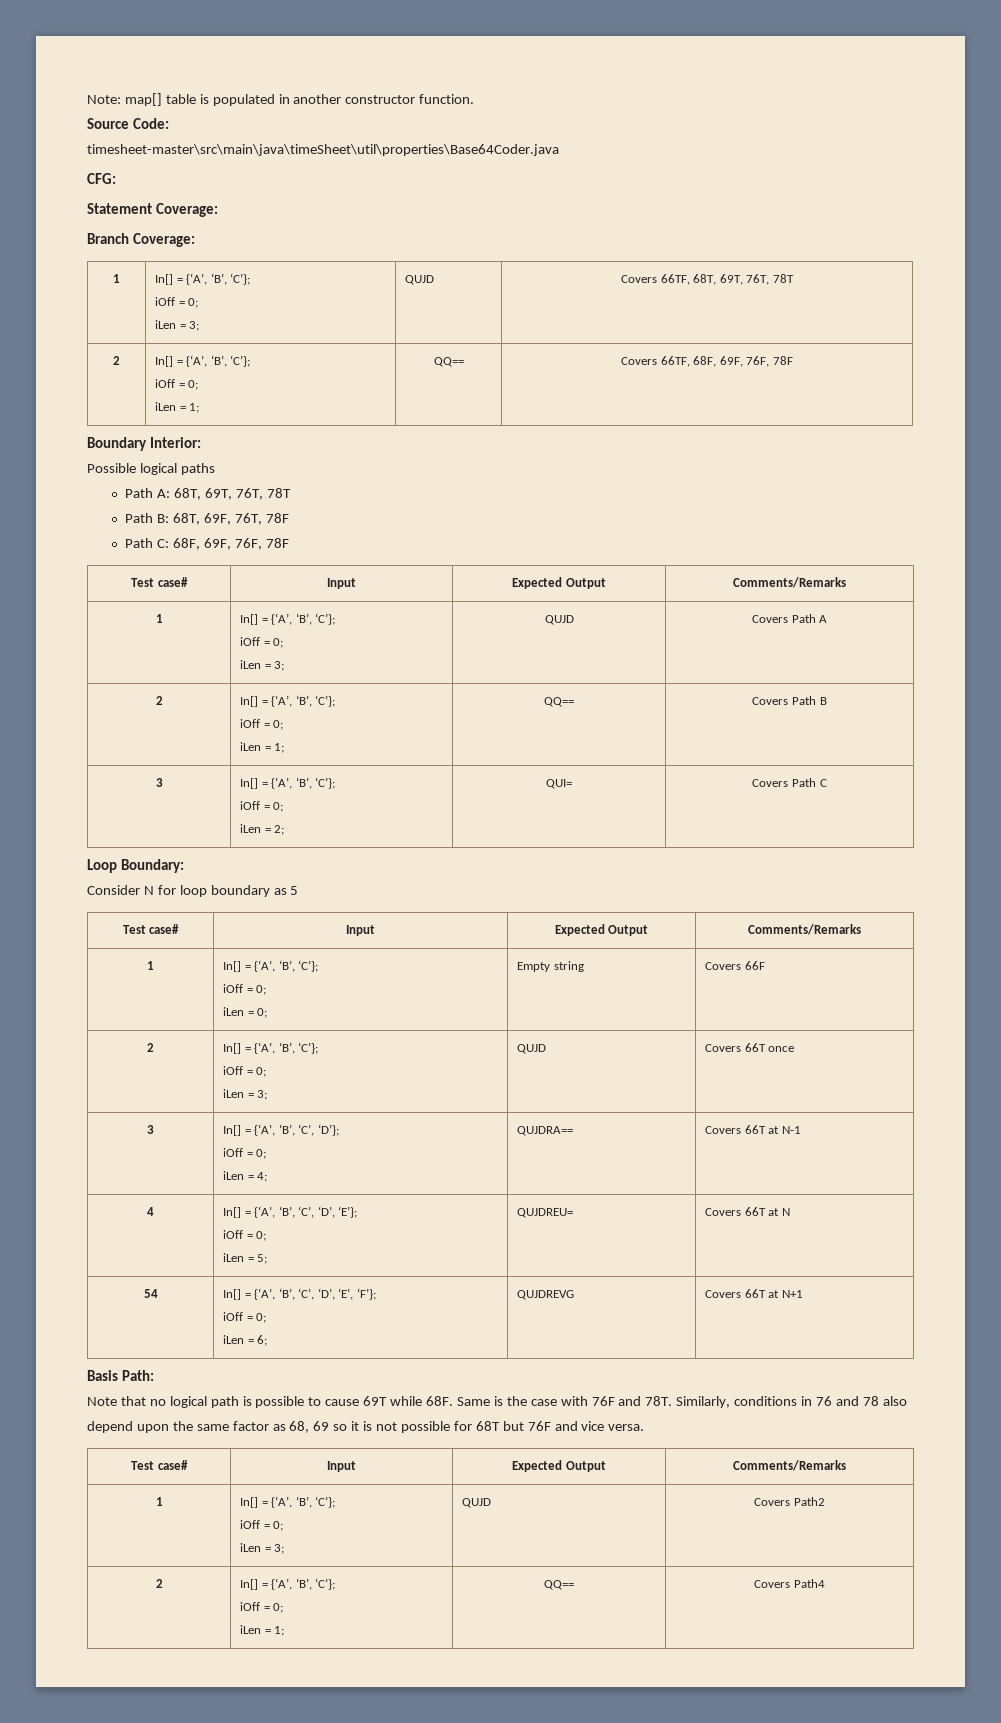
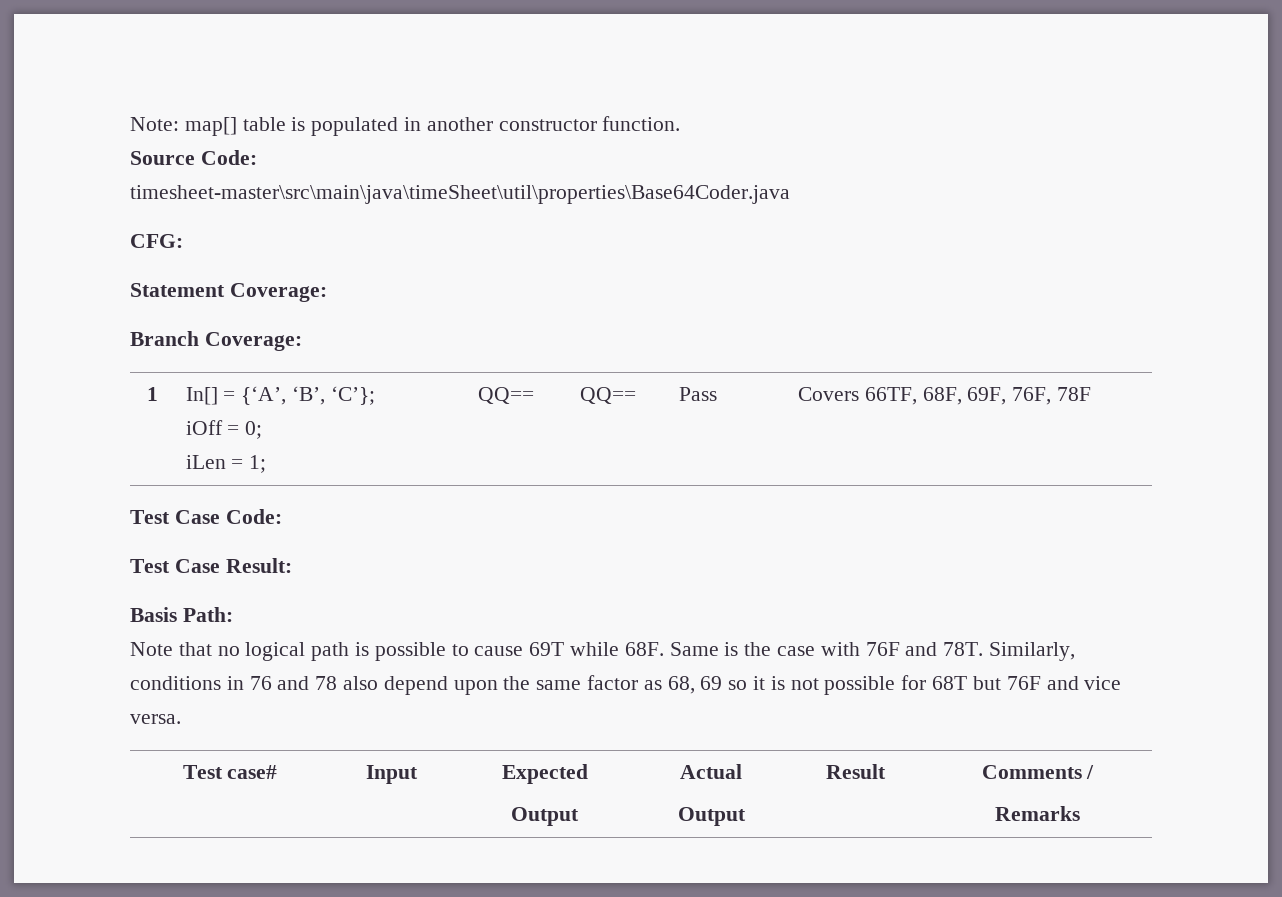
[155,320,200,331] [405,275,435,285] [621,274,794,285] [113,356,120,365] [155,355,251,367] [155,379,199,390] [155,402,200,413] [433,357,464,367] // iLen = 3; | QUJD | Covers 66TF, 68T, 69T, 76T, 78T // 2 | In[] = {‘A’, ‘B’, ‘C’}; // iOff = 0; // iLen = 1; | QQ== -> [185,455,267,473] [477,387,534,404] [579,387,636,404] [679,387,717,401] // iLen = 1; | QQ== | QQ== | Pass
[87,437,201,451] [87,463,215,475] [125,488,292,500] [125,513,290,525] [125,538,290,550] [131,577,188,587] [327,578,356,589] [512,577,606,589] [733,577,846,588] [155,614,163,623] [240,613,336,625] [240,637,284,648] [240,660,285,671] [544,615,574,625] [751,614,828,623] [155,696,163,705] [240,695,336,707] [240,719,284,730] [240,742,285,753] [544,697,574,707] [752,696,827,705] [155,778,163,787] [240,777,336,789] [240,801,284,812] [240,824,285,835] [546,779,572,789] [752,778,827,787] [87,859,184,873] [87,885,299,897] [122,924,180,934] [346,925,375,936] [554,924,649,936] [748,924,861,935] [147,961,154,970] [223,960,319,972] [223,984,267,995] [223,1007,268,1018] [517,961,584,972] [705,961,765,970] [147,1043,154,1052] [223,1042,319,1054] [223,1066,267,1077] [223,1089,268,1100] [517,1044,547,1054] [705,1043,795,1052] [147,1125,154,1134] [223,1124,339,1136] [223,1148,267,1159] [223,1171,268,1182] [517,1126,574,1136] [705,1125,801,1134] [147,1207,154,1216] [223,1206,358,1218] [223,1230,267,1241] [223,1253,268,1264] [517,1208,574,1218] [705,1207,790,1216] [143,1289,158,1298] [223,1288,376,1300] [223,1312,267,1323] [223,1335,268,1346] [517,1290,575,1300] [705,1289,803,1298] Boundary Interior: // Possible logical paths // Path A: 68T, 69T, 76T, 78T // Path B: 68T, 69F, 76T, 78F // Path C: 68F, 69F, 76F, 78F // Test case# | Input | Expected Output | Comments/Remarks // 1 | In[] = {‘A’, ‘B’, ‘C’}; // iOff = 0; // iLen = 3; | QUJD | Covers Path A // 2 | In[] = {‘A’, ‘B’, ‘C’}; // iOff = 0; // iLen = 1; | QQ== | Covers Path B // 3 | In[] = {‘A’, ‘B’, ‘C’}; // iOff = 0; // iLen = 2; | QUI= | Covers Path C // Loop Boundary: // Consider N for loop boundary as 5 // Test case# | Input | Expected Output | Comments/Remarks // 1 | In[] = {‘A’, ‘B’, ‘C’}; // iOff = 0; // iLen = 0; | Empty string | Covers 66F // 2 | In[] = {‘A’, ‘B’, ‘C’}; // iOff = 0; // iLen = 3; | QUJD | Covers 66T once // 3 | In[] = {‘A’, ‘B’, ‘C’, ‘D’}; // iOff = 0; // iLen = 4; | QUJDRA== | Covers 66T at N-1 // 4 | In[] = {‘A’, ‘B’, ‘C’, ‘D’, ‘E’}; // iOff = 0; // iLen = 5; | QUJDREU= | Covers 66T at N // 54 | In[] = {‘A’, ‘B’, ‘C’, ‘D’, ‘E’, ‘F’}; // iOff = 0; // iLen = 6; | QUJDREVG | Covers 66T at N+1 -> [130,509,282,524] [130,558,292,573] Test Case Code: // Test Case Result:
[565,1461,606,1472] [733,1460,846,1471] [155,1497,163,1506] [240,1496,336,1508] [240,1520,284,1531] [240,1543,285,1554] [462,1498,492,1508] [754,1497,825,1506] [155,1579,163,1588] [240,1578,336,1590] [240,1602,284,1613] [240,1625,285,1636] [544,1580,574,1590] [754,1579,825,1588] Output | Comments/Remarks // 1 | In[] = {‘A’, ‘B’, ‘C’}; // iOff = 0; // iLen = 3; | QUJD | Covers Path2 // 2 | In[] = {‘A’, ‘B’, ‘C’}; // iOff = 0; // iLen = 1; | QQ== | Covers Path4 -> [511,807,579,826] [680,764,742,779] [677,807,746,826] [825,764,886,779] [981,765,1095,779] [995,806,1080,821] // Output | Actual // Output | Result | Comments / // Remarks

